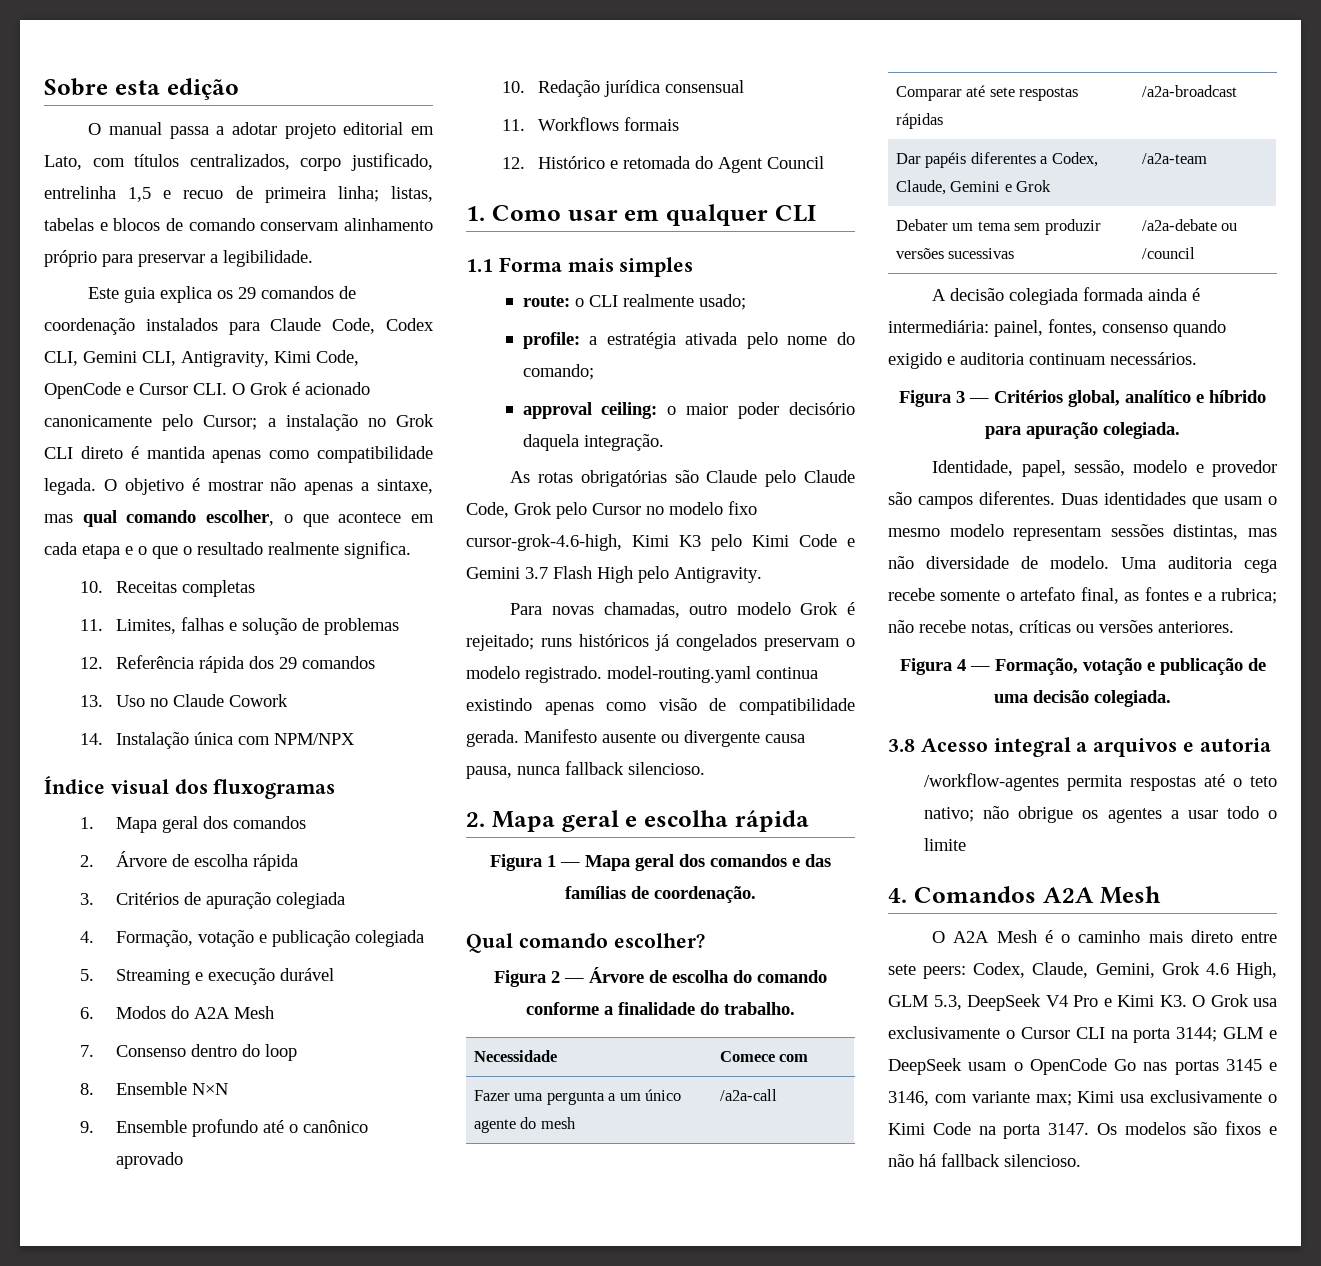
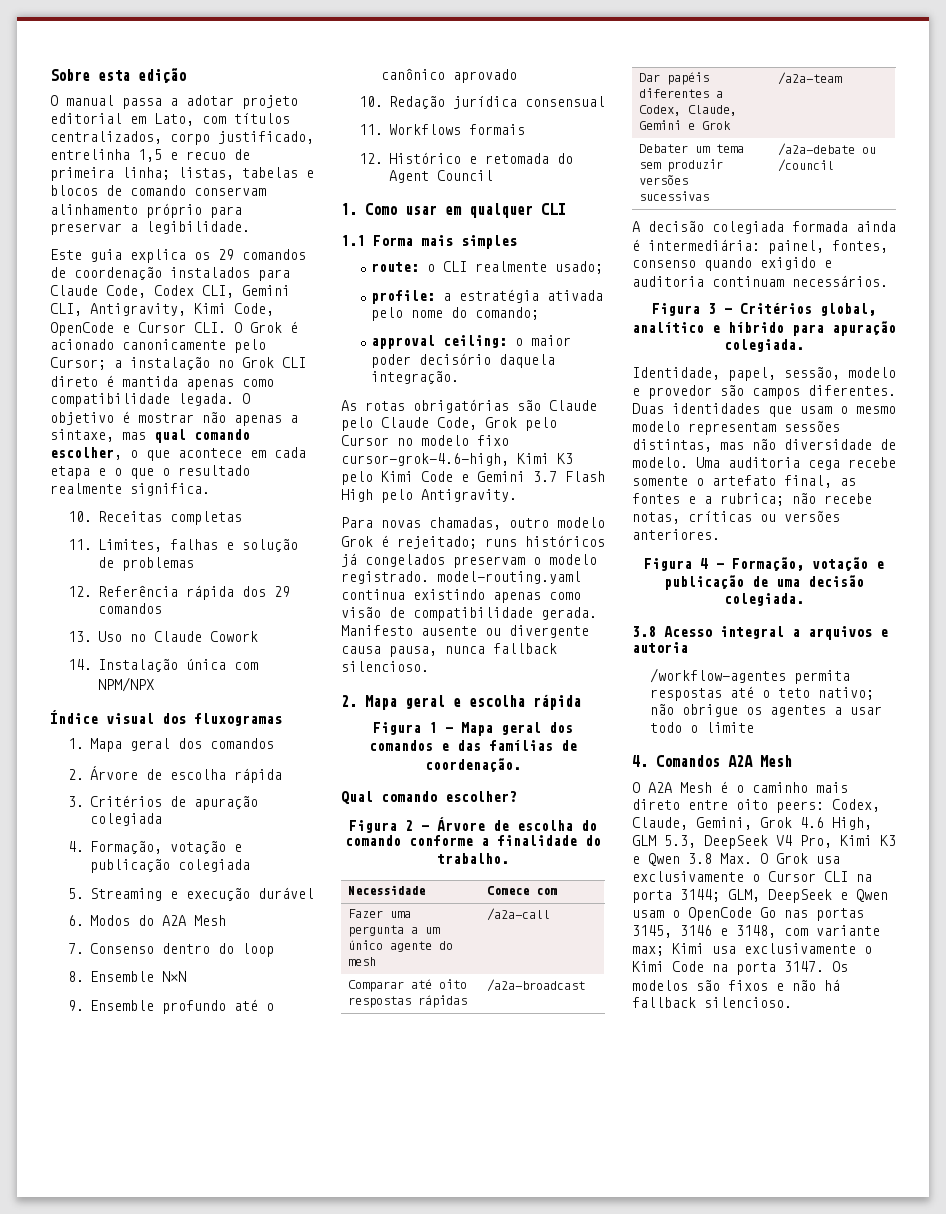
[989,87,1015,97] sete -> [439,979,468,989] oito
[888,964,916,975] sete -> [736,799,768,810] oito
[1073,995,1187,1007] Pro e Kimi K3. -> [800,835,896,848] [632,853,752,866] Pro, Kimi K3 e Qwen 3.8 Max.
[1223,1027,1277,1039] [888,1058,962,1075] GLM e DeepSeek -> [728,889,888,903] GLM, DeepSeek e Qwen
[1225,1059,1277,1071] [888,1091,929,1106] 3145 e 3146, -> [632,925,776,938] 3145, 3146 e 3148,

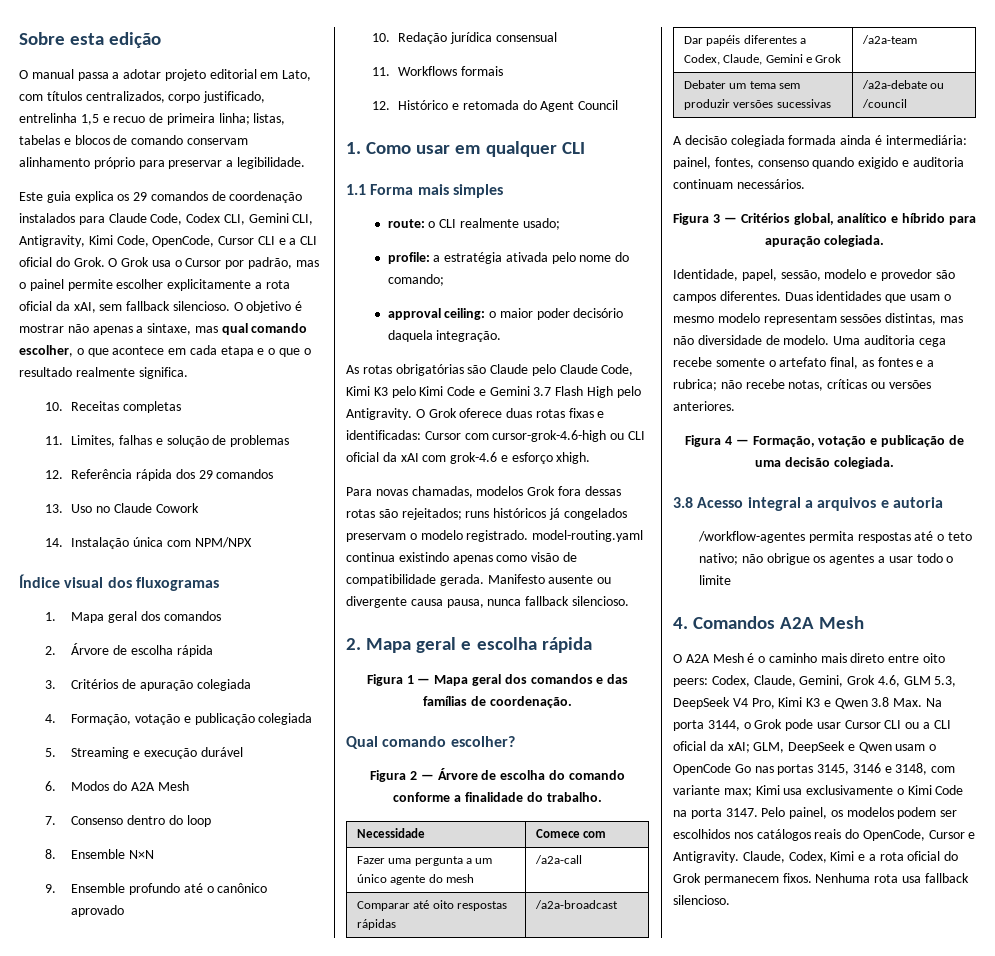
[50,321,298,336] [50,339,266,353] [50,357,306,370] [50,375,274,390] [50,393,234,407] OpenCode e Cursor CLI. O Grok é acionado canonicamente pelo Cursor; a instalação no Grok CLI direto é mantida apenas como compatibilidade legada. -> [152,235,318,247] [19,257,319,269] [19,279,290,291] [19,301,230,313] OpenCode, Cursor CLI e a CLI oficial do Grok. O Grok usa o Cursor por padrão, mas o painel permite escolher explicitamente a rota oficial da xAI, sem fallback silencioso.
[485,417,557,431] [341,435,509,446] [341,453,509,466] Grok pelo Cursor no modelo fixo cursor-grok-4.6-high, -> (634, 370) none
[341,517,605,530] [341,535,477,549] // Para novas chamadas, outro modelo Grok é rejeitado; -> [415,408,605,418] [346,430,645,442] [346,452,591,464] [346,486,621,498] [346,508,462,520] O Grok oferece duas rotas fixas e identificadas: Cursor com cursor-grok-4.6-high ou CLI oficial da xAI com grok-4.6 e esforço xhigh. // Para novas chamadas, modelos Grok fora dessas rotas são rejeitados;
[800,817,872,830] 4.6 High, -> [877,675,900,687] 4.6,
[760,853,840,864] [632,871,872,882] [632,889,720,903] O Grok usa exclusivamente o Cursor CLI na porta 3144; -> [926,698,943,707] [673,719,951,731] [673,741,750,753] Na porta 3144, o Grok pode usar Cursor CLI ou a CLI oficial da xAI;
[832,961,848,972] [632,979,840,991] Os modelos são fixos e não há -> [761,807,958,819] [673,829,976,841] [673,851,959,863] [673,873,921,885] Pelo painel, os modelos podem ser escolhidos nos catálogos reais do OpenCode, Cursor e Antigravity. Claude, Codex, Kimi e a rota oficial do Grok permanecem fixos. Nenhuma rota usa

